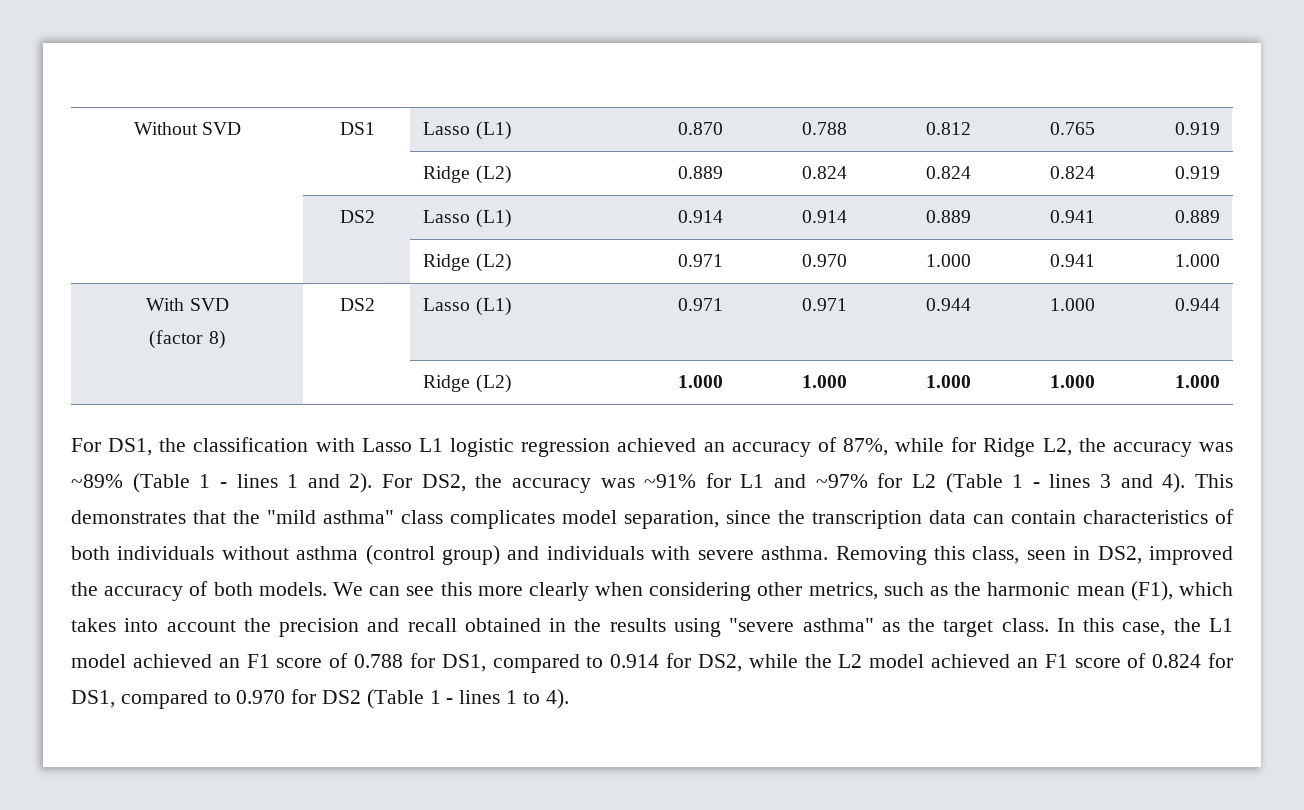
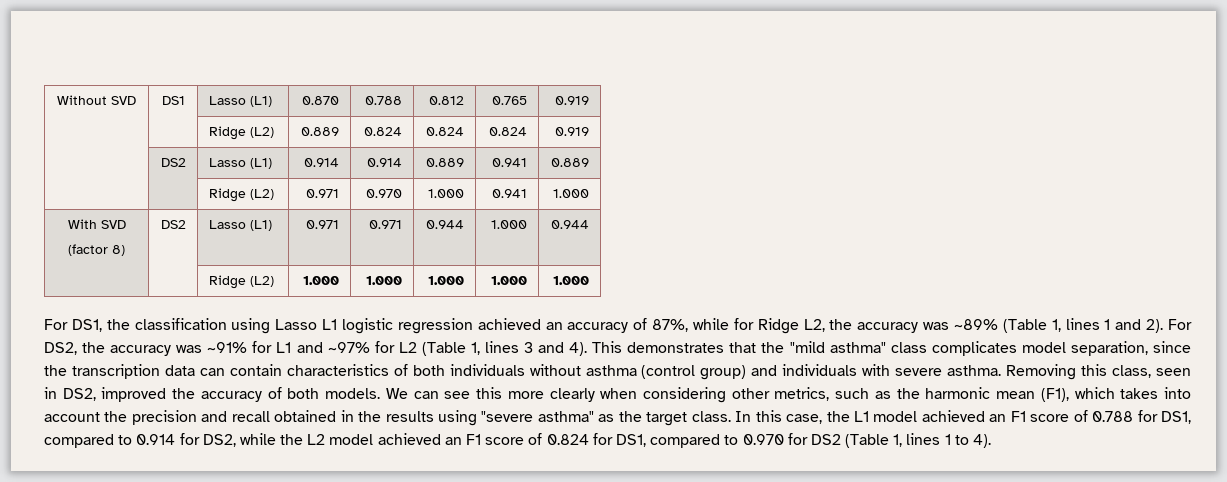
[315,438,355,452] with -> [231,318,271,334] using
[199,474,227,488] 1 - -> [1051,319,1061,332] 1,
[1012,474,1040,488] 1 - -> [470,342,480,355] 1,
[429,690,454,704] 1 - -> [893,434,903,447] 1,

